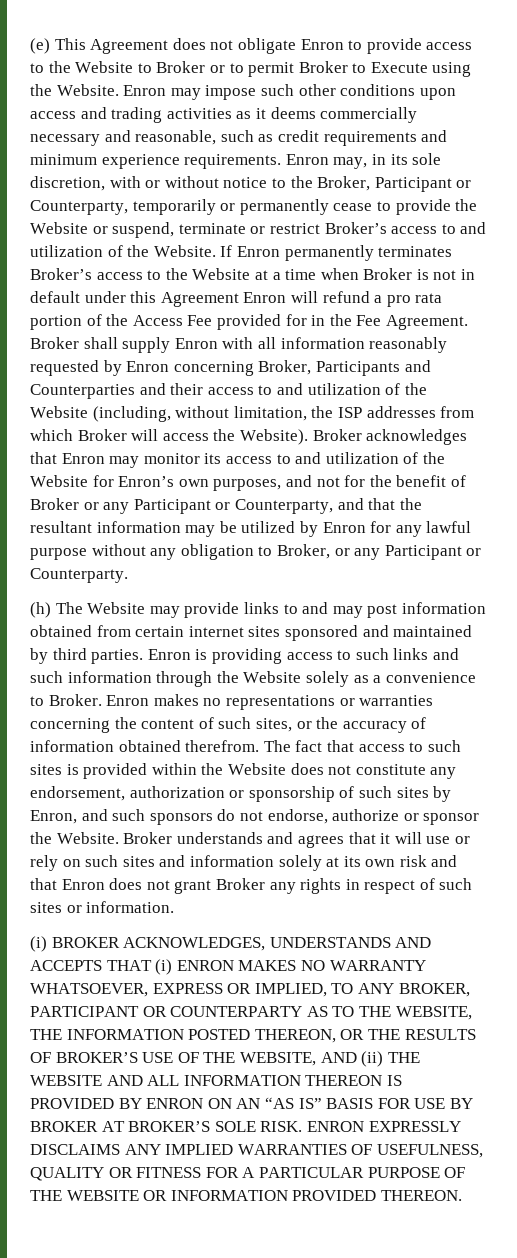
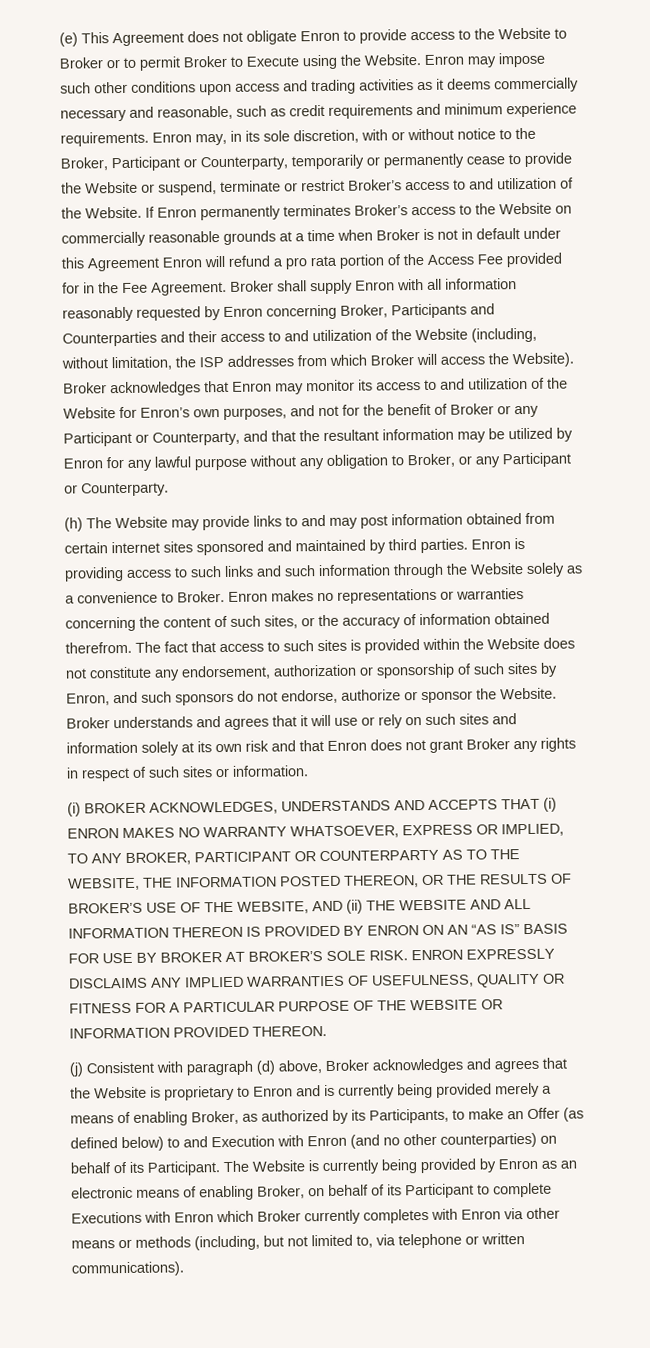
(251, 274) none -> [555,205,572,214] [61,230,276,247] on commercially reasonable grounds
(462, 1195) none -> [69,1057,567,1077] [70,1082,552,1101] [70,1107,584,1126] [70,1132,557,1152] [70,1158,577,1176] [71,1182,552,1201] [71,1207,560,1225] [71,1233,525,1251] [71,1261,184,1277] // (j) Consistent with paragraph (d) above, Broker acknowledges and agrees that the Website is proprietary to Enron and is currently being provided merely a means of enabling Broker, as authorized by its Participants, to make an Offer (as defined below) to and Execution with Enron (and no other counterparties) on behalf of its Participant. The Website is currently being provided by Enron as an electronic means of enabling Broker, on behalf of its Participant to complete Executions with Enron which Broker currently completes with Enron via other means or methods (including, but not limited to, via telephone or written communications).

